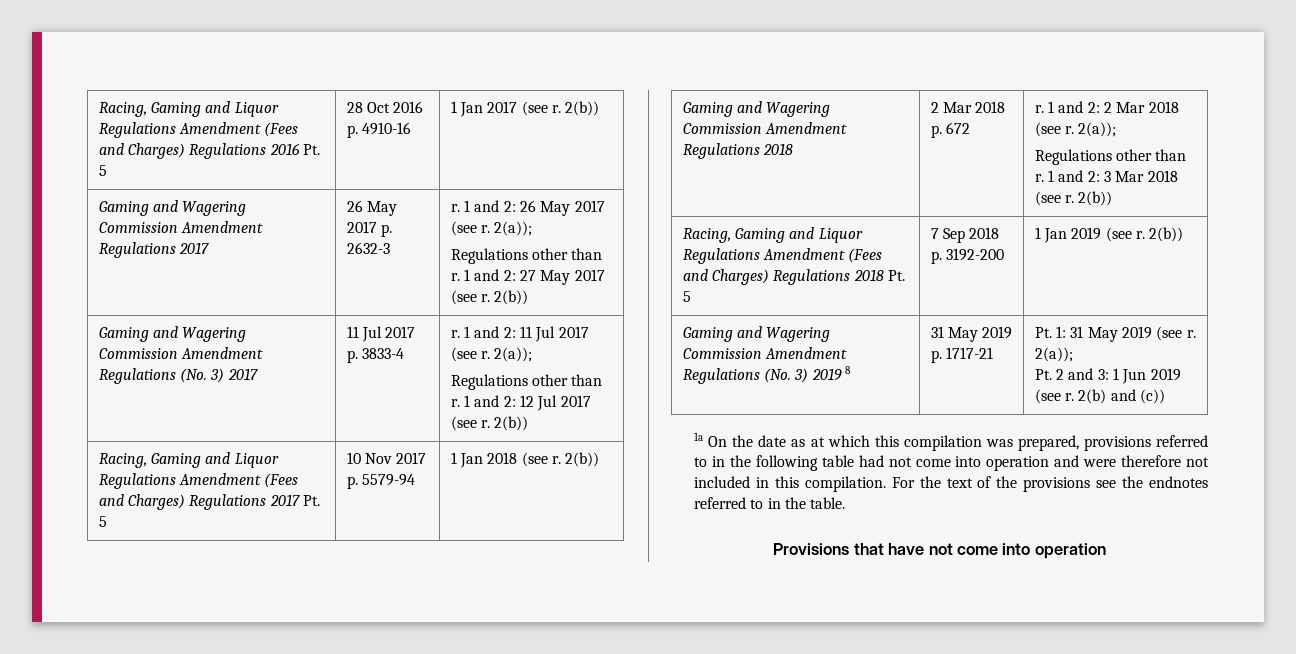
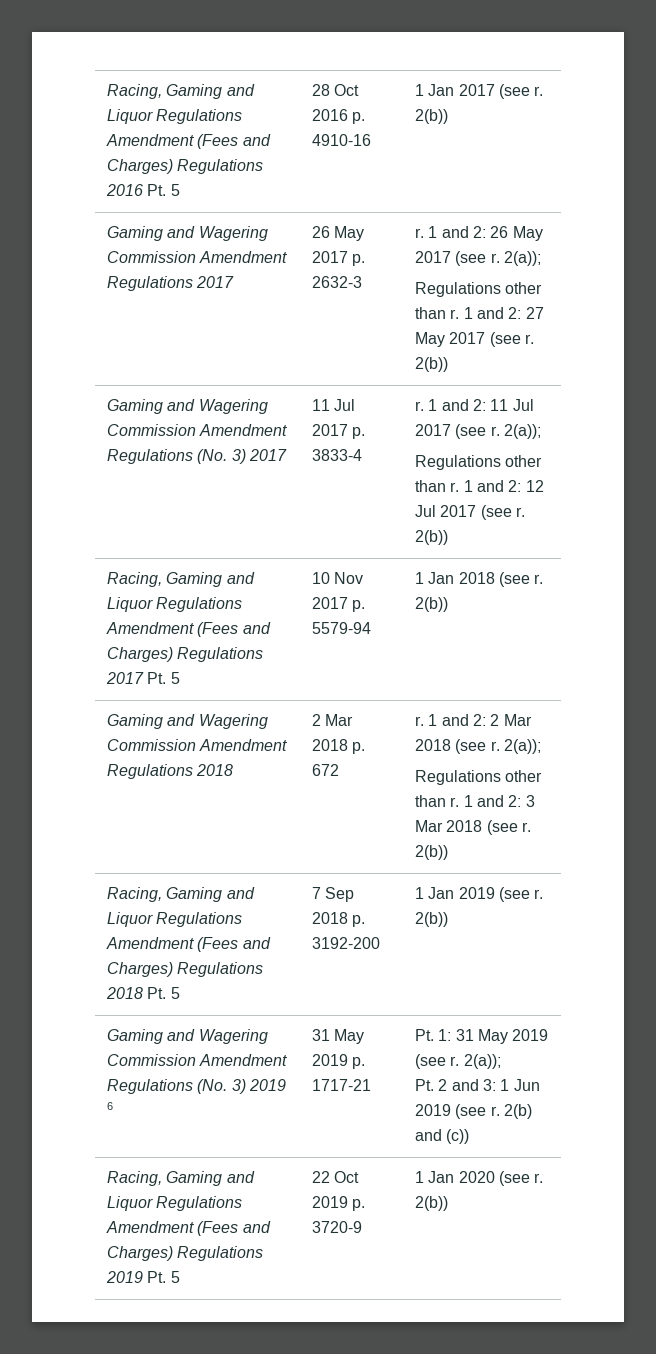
[844,366,851,374] 8 -> [106,1102,113,1110] 6
[694,432,1208,451] [694,455,1209,471] [694,476,1208,492] [694,497,846,509] [773,543,1106,559] // 1a On the date as at which this compilation was prepared, provisions referred to in the following table had not come into operation and were therefore not included in this compilation. For the text of the provisions see the endnotes referred to in the table. // Provisions that have not come into operation -> [106,1171,255,1186] [106,1196,243,1211] [105,1221,271,1236] [106,1246,264,1261] [105,1271,180,1283] [311,1171,360,1183] [311,1196,366,1211] [311,1221,362,1233] [414,1171,544,1186] [414,1196,448,1211] // Racing, Gaming and Liquor Regulations Amendment (Fees and Charges) Regulations 2019 Pt. 5 | 22 Oct 2019 p. 3720-9 | 1 Jan 2020 (see r. 2(b))

